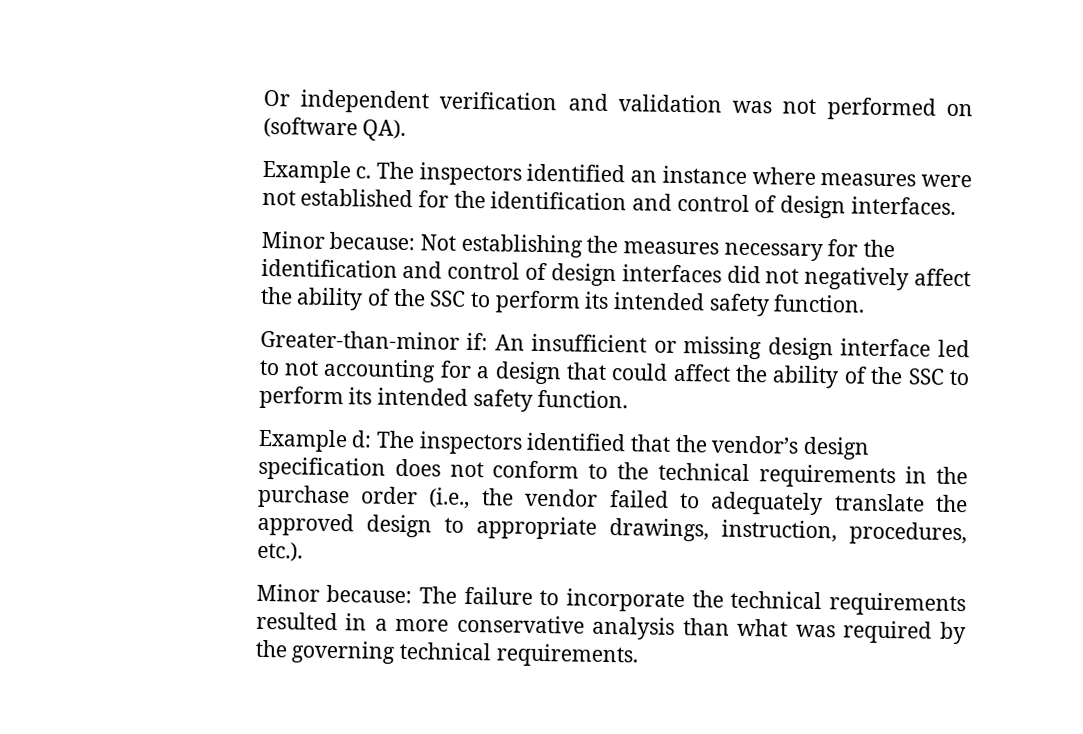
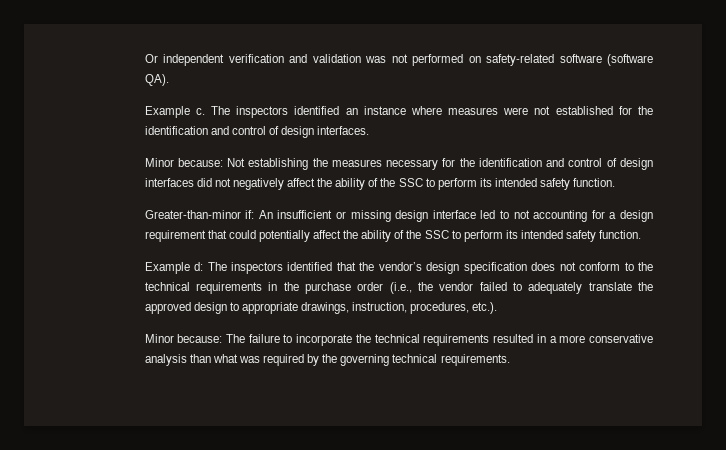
(973, 110) none -> [486,54,602,66] safety-related software
(562, 373) none -> [144,230,206,242] requirement
(669, 372) none -> [258,230,310,242] potentially

